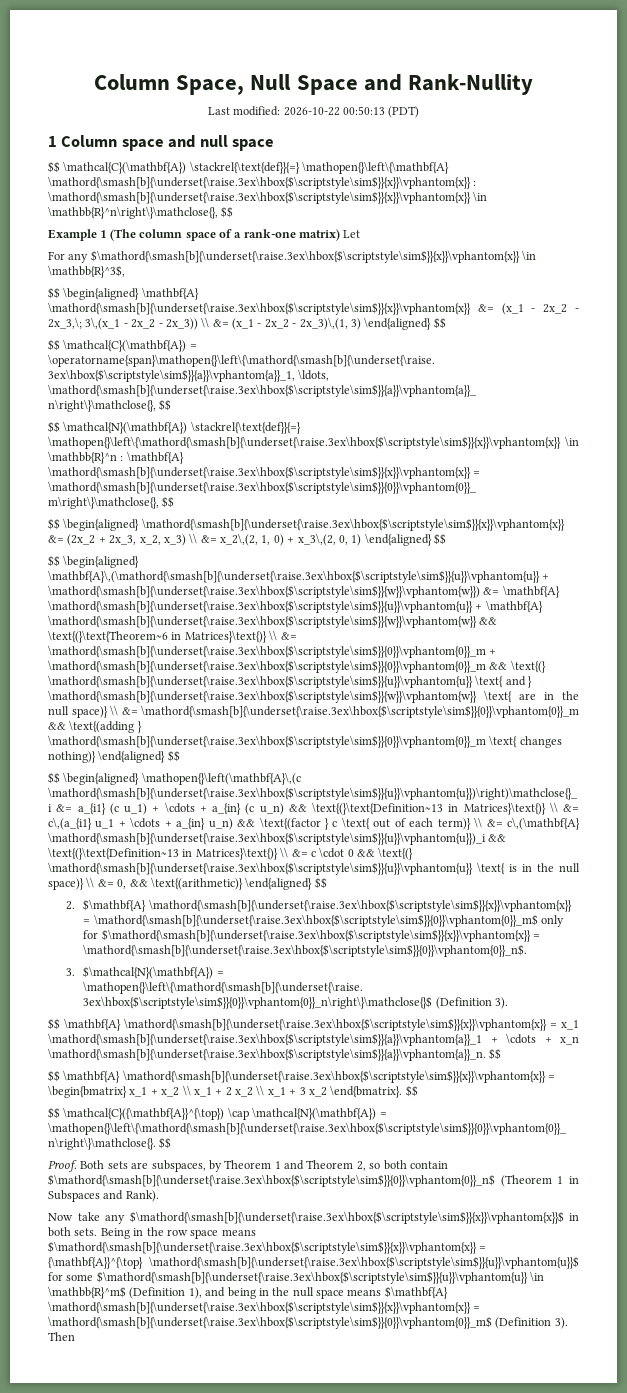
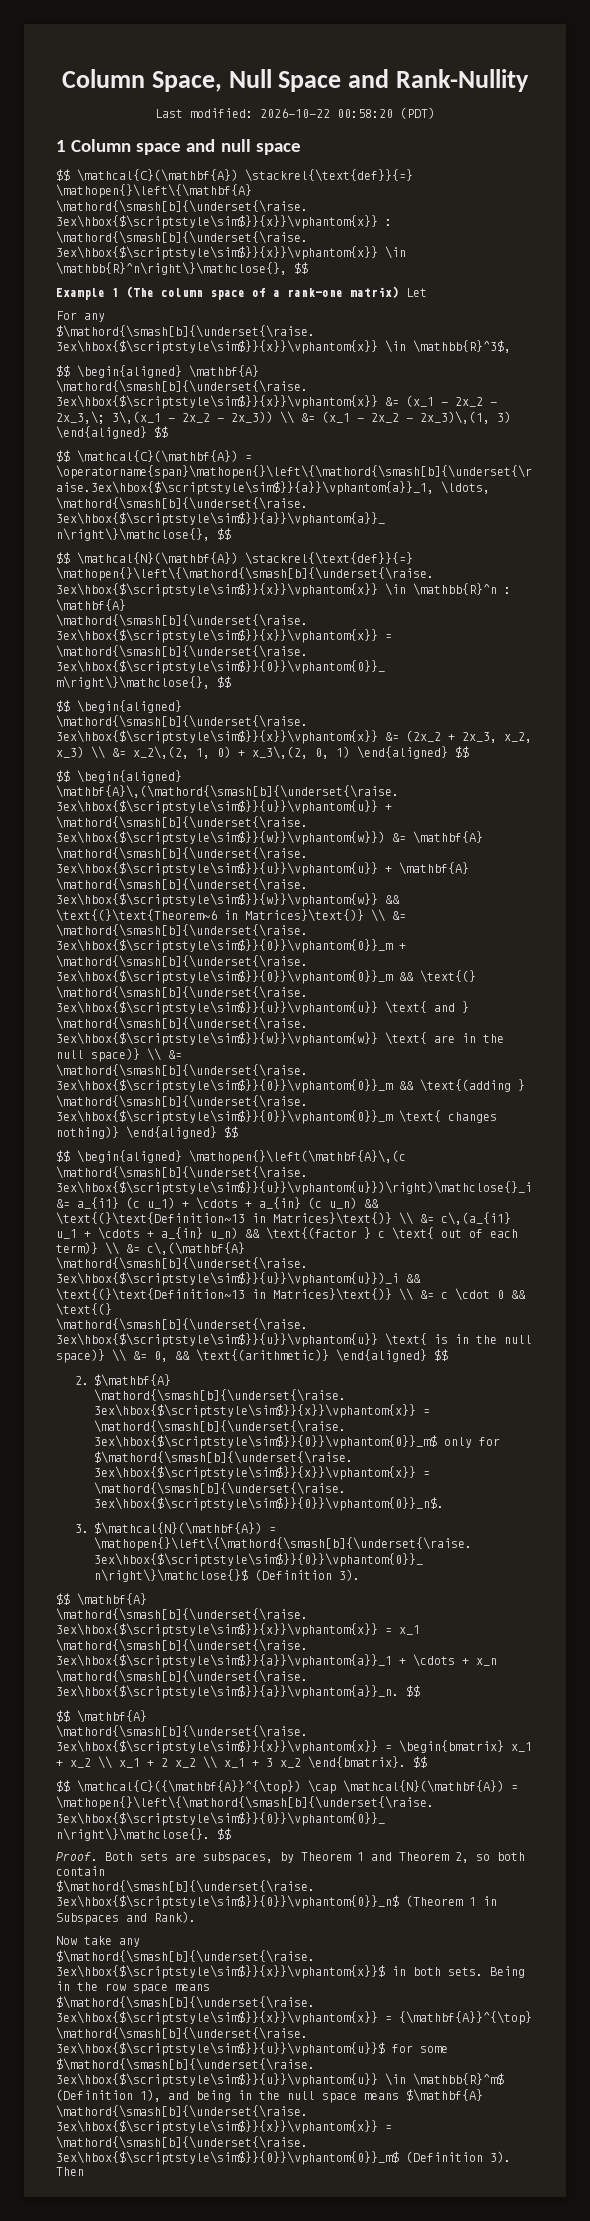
[342,106,385,115] 00:50:13 -> [337,109,393,118] 00:58:20

